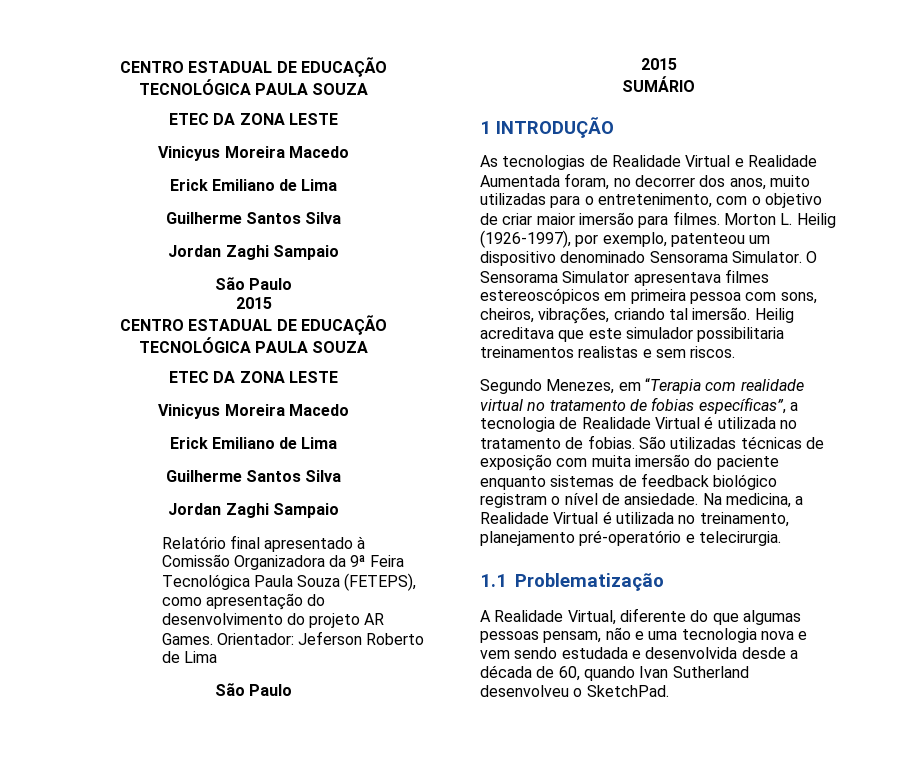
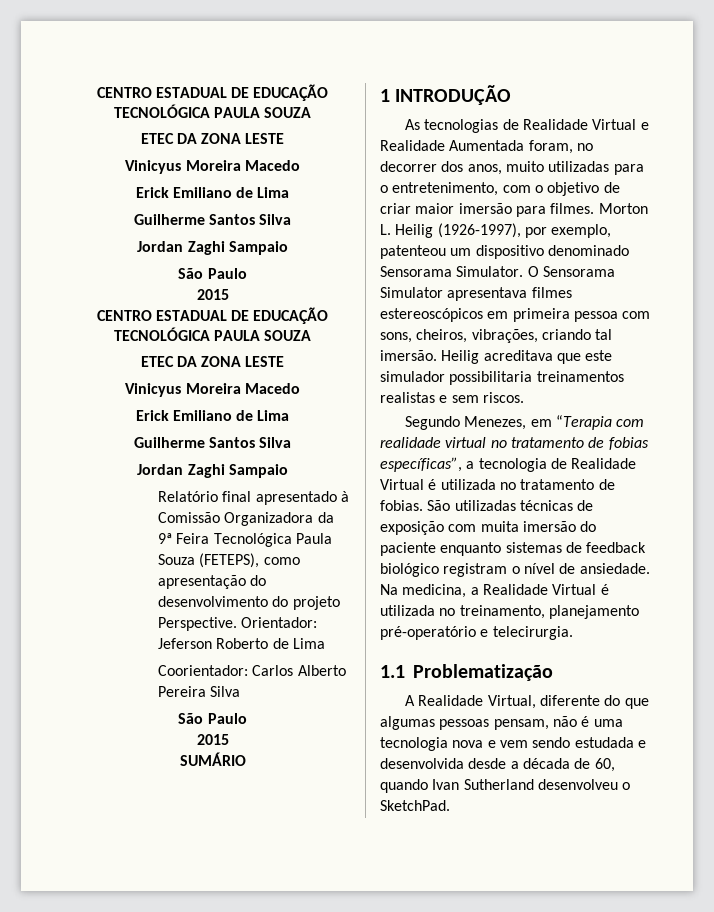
[364,613,385,625] [161,633,213,645] AR Games. -> [157,617,237,631] Perspective.
(217, 657) none -> [157,665,346,676] [157,686,241,697] // Coorientador: Carlos Alberto Pereira Silva
[634,631,644,640] e -> [581,716,590,727] é

